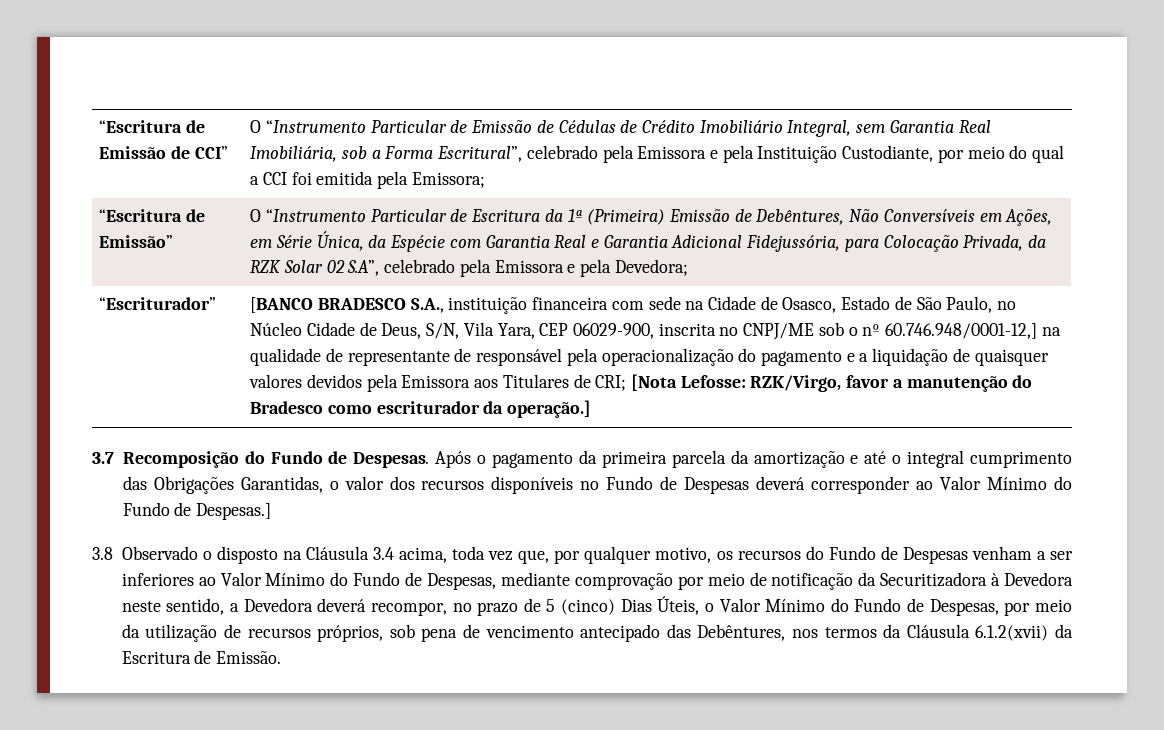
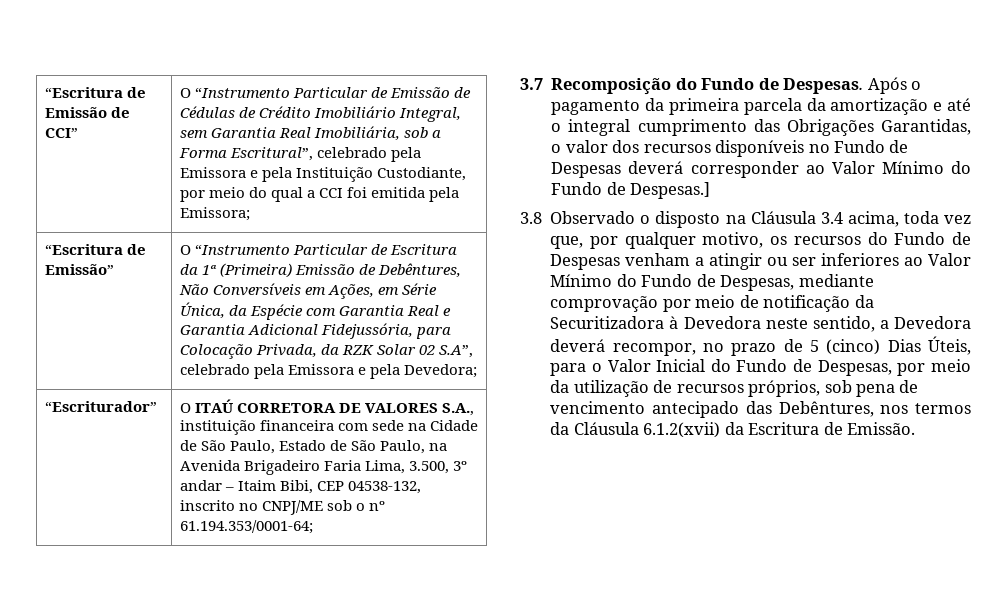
[250,297,406,313] [BANCO BRADESCO -> [179,399,438,413] O ITAÚ CORRETORA DE VALORES
[782,297,837,313] Osasco, -> [200,440,275,454] São Paulo,
[997,301,1017,310] [250,322,716,339] no Núcleo Cidade de Deus, S/N, Vila Yara, CEP 06029-900, inscrita -> [429,443,448,451] [179,460,467,475] [179,480,421,494] [179,500,235,511] na Avenida Brigadeiro Faria Lima, 3.500, 3º andar – Itaim Bibi, CEP 04538-132, inscrito
[885,323,1061,339] [250,348,1049,366] [249,374,1033,392] [250,400,592,418] 60.746.948/0001-12,] na qualidade de representante de responsável pela operacionalização do pagamento e a liquidação de quaisquer valores devidos pela Emissora aos Titulares de CRI; [Nota Lefosse: RZK/Virgo, favor a manutenção do Bradesco como escriturador da operação.] -> [179,520,313,534] 61.194.353/0001-64;
(1046, 555) none -> [709,253,789,270] atingir ou
(700, 605) none -> [550,363,587,376] para
[765,599,826,612] Mínimo -> [656,359,706,372] Inicial

